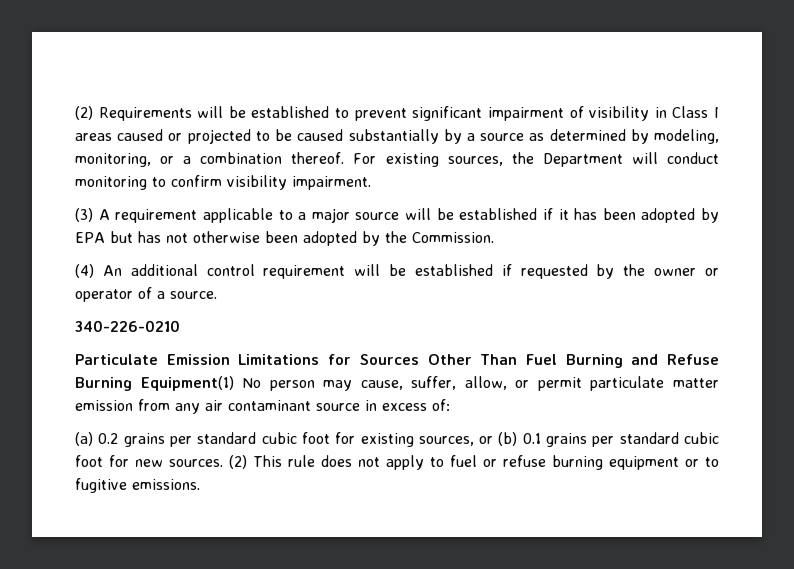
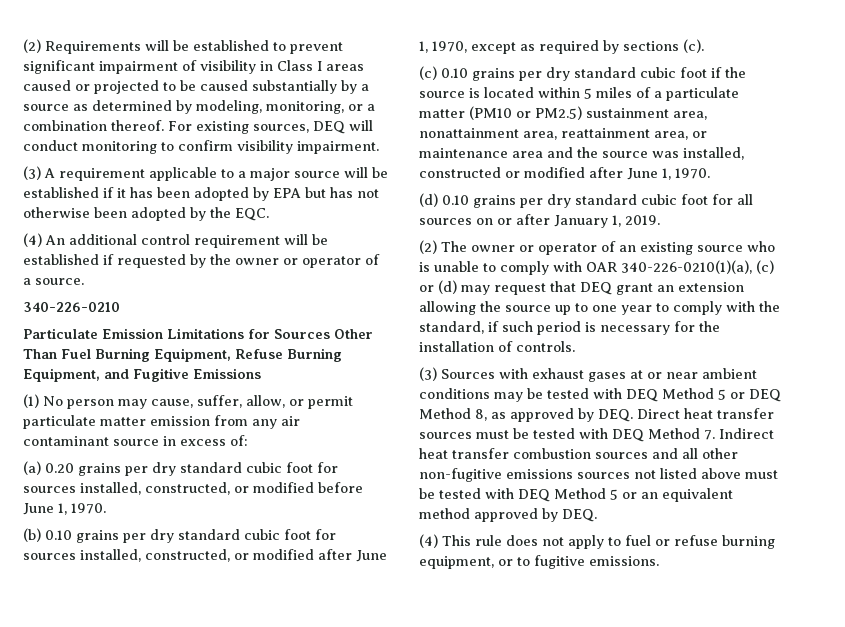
[511,152,623,167] the Department -> [313,121,345,134] DEQ
[412,232,494,243] Commission. -> [235,208,269,221] EQC.
[631,354,659,365] and -> [154,348,231,362] Equipment,
[140,376,234,391] Equipment(1) -> [23,368,261,382] [23,394,39,408] Equipment, and Fugitive Emissions // (1)
[98,432,719,447] [75,455,247,469] 0.2 grains per standard cubic foot for existing sources, or (b) 0.1 grains per standard cubic foot for new sources. (2) -> [45,462,338,476] [23,482,363,495] [23,503,106,515] [23,528,336,543] [23,549,387,562] [419,39,704,54] [419,66,746,81] [419,87,739,101] [419,106,707,120] [419,128,707,140] [419,147,744,160] [419,167,710,180] [419,193,753,208] [419,214,660,228] [419,240,775,255] [419,260,774,275] [419,280,744,295] [419,301,780,315] [419,321,720,335] [419,341,575,352] [419,367,757,382] [419,388,781,402] [419,408,774,422] [419,428,774,442] [419,448,738,459] [419,468,778,482] [419,488,733,502] [419,508,597,522] [419,534,438,548] 0.20 grains per dry standard cubic foot for sources installed, constructed, or modified before June 1, 1970. // (b) 0.10 grains per dry standard cubic foot for sources installed, constructed, or modified after June 1, 1970, except as required by sections (c). // (c) 0.10 grains per dry standard cubic foot if the source is located within 5 miles of a particulate matter (PM10 or PM2.5) sustainment area, nonattainment area, reattainment area, or maintenance area and the source was installed, constructed or modified after June 1, 1970. // (d) 0.10 grains per dry standard cubic foot for all sources on or after January 1, 2019. // (2) The owner or operator of an existing source who is unable to comply with OAR 340-226-0210(1)(a), (c) or (d) may request that DEQ grant an extension allowing the source up to one year to comply with the standard, if such period is necessary for the installation of controls. // (3) Sources with exhaust gases at or near ambient conditions may be tested with DEQ Method 5 or DEQ Method 8, as approved by DEQ. Direct heat transfer sources must be tested with DEQ Method 7. Indirect heat transfer combustion sources and all other non-fugitive emissions sources not listed above must be tested with DEQ Method 5 or an equivalent method approved by DEQ. // (4)
[609,456,679,470] equipment -> [419,556,494,569] equipment,

